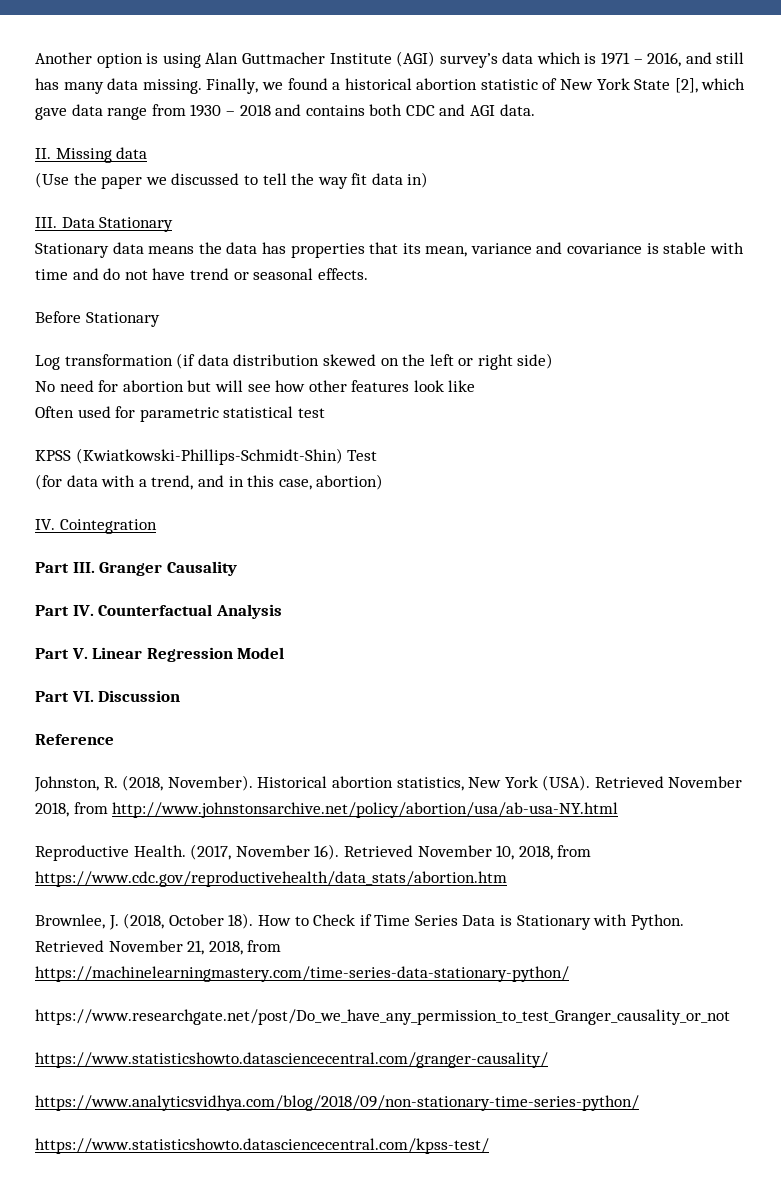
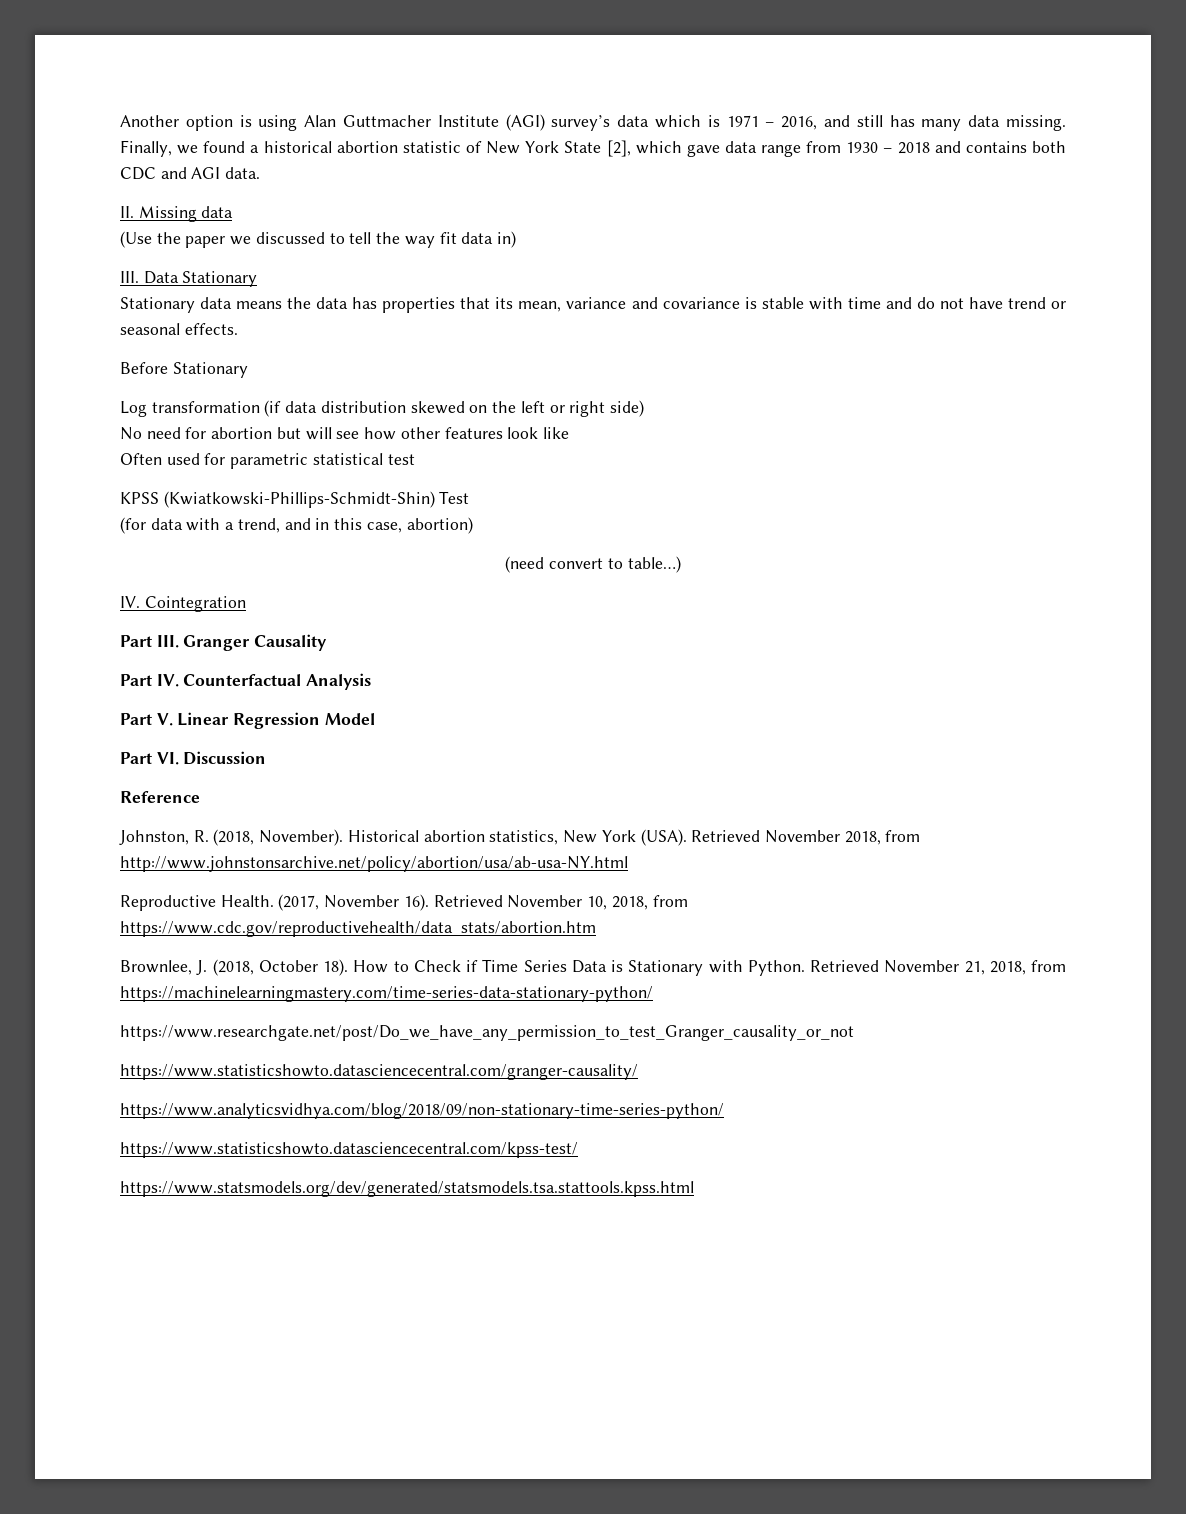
(384, 482) none -> [505,556,681,573] // (need convert to table…)
(489, 1146) none -> [120,1181,694,1197] // https://www.statsmodels.org/dev/generated/statsmodels.tsa.stattools.kpss.html

